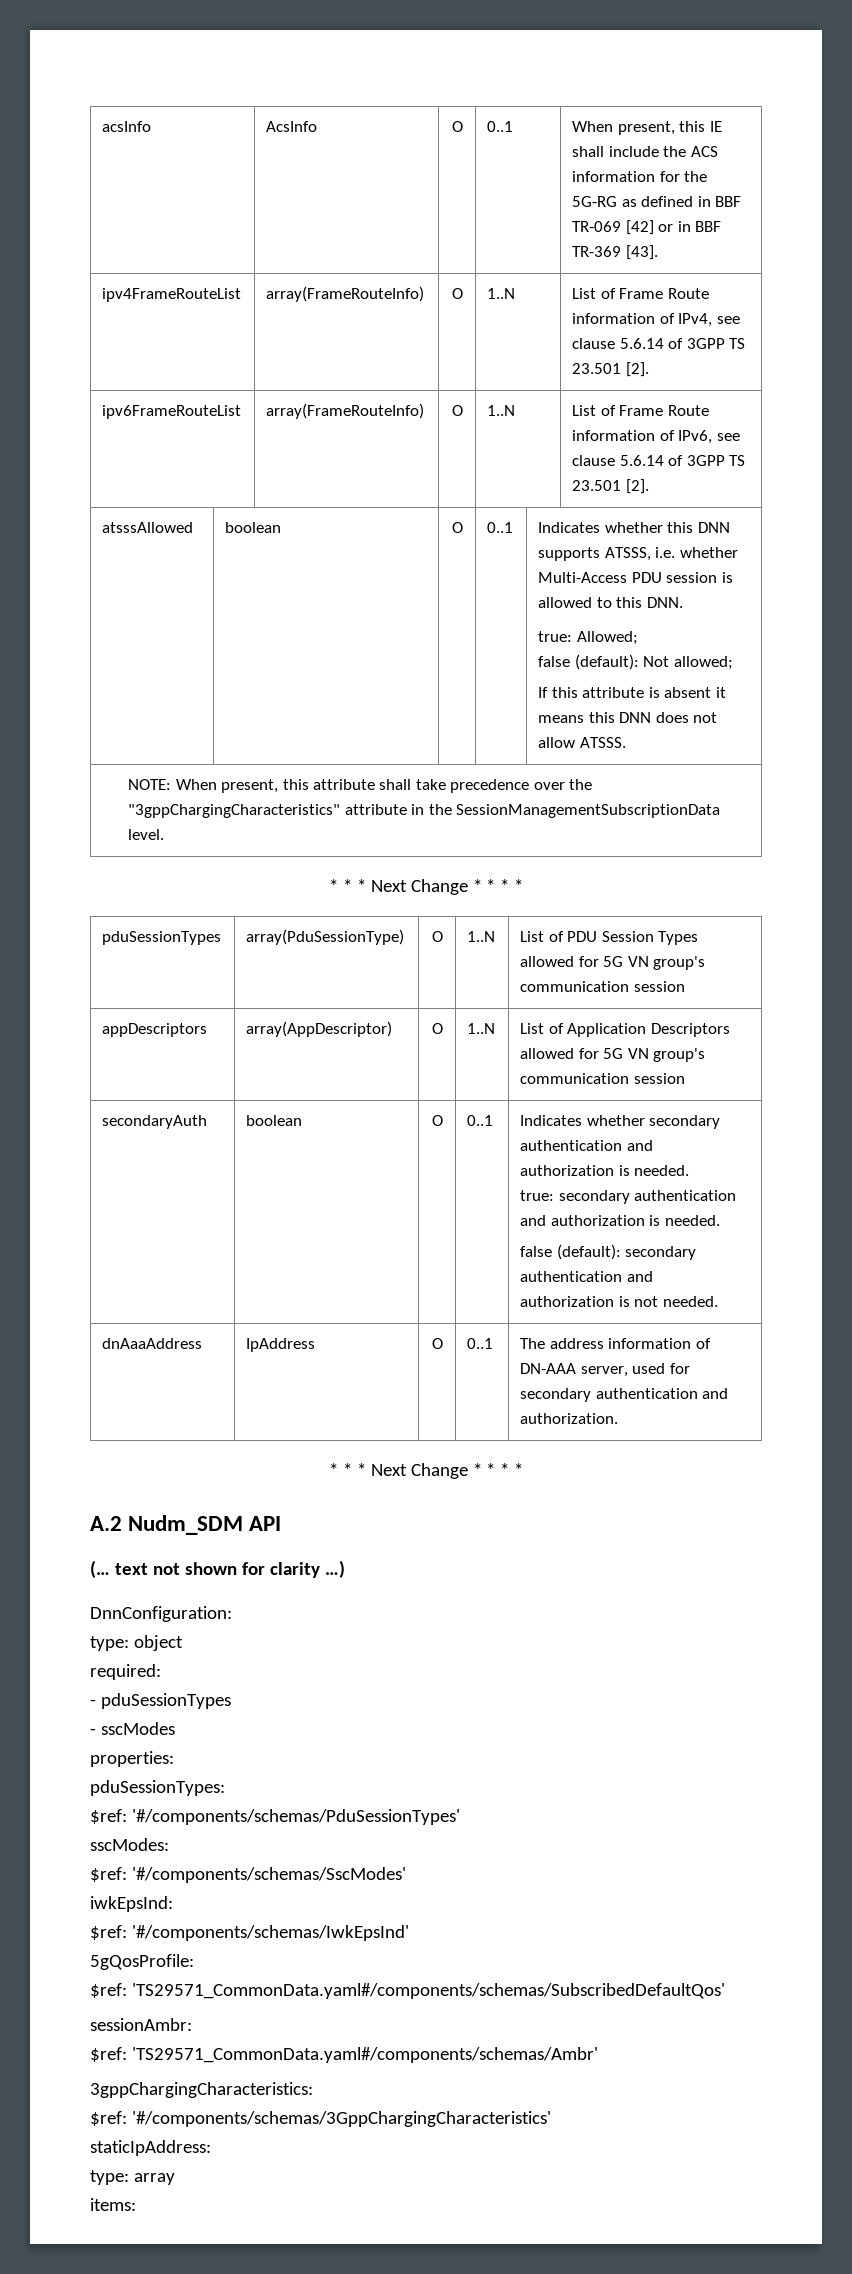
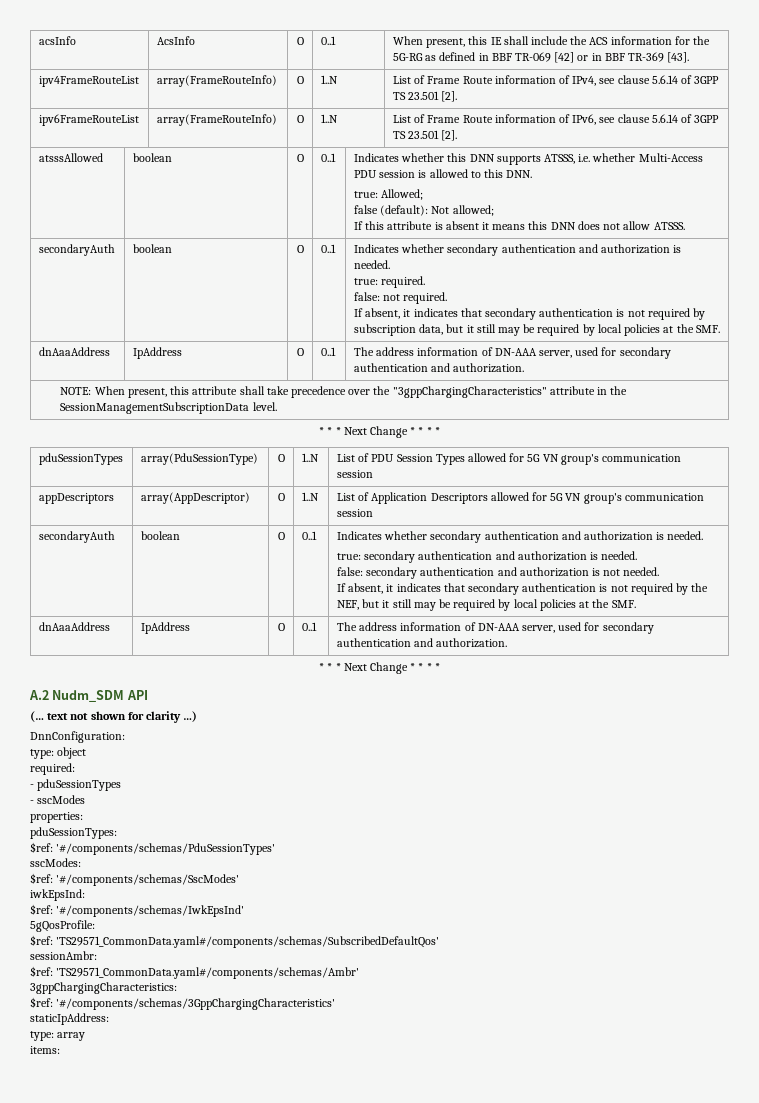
(626, 742) none -> [38,244,115,256] [132,244,172,253] [296,245,304,253] [320,244,336,253] [353,244,682,256] [353,260,390,269] [353,276,426,288] [353,292,448,304] [353,308,706,320] [353,324,720,336] [38,347,110,356] [132,347,182,359] [296,348,304,356] [320,347,336,356] [353,347,671,359] [353,363,525,373] // secondaryAuth | boolean | O | 0..1 | Indicates whether secondary authentication and authorization is needed. // true: required. // false: not required. // If absent, it indicates that secondary authentication is not required by subscription data, but it still may be required by local policies at the SMF. // dnAaaAddress | IpAddress | O | 0..1 | The address information of DN-AAA server, used for secondary authentication and authorization.
[520,1244,621,1260] false (default): -> [336,567,363,576] false:
(718, 1301) none -> [336,583,709,595] [336,599,636,611] // If absent, it indicates that secondary authentication is not required by the NEF, but it still may be required by local policies at the SMF.

